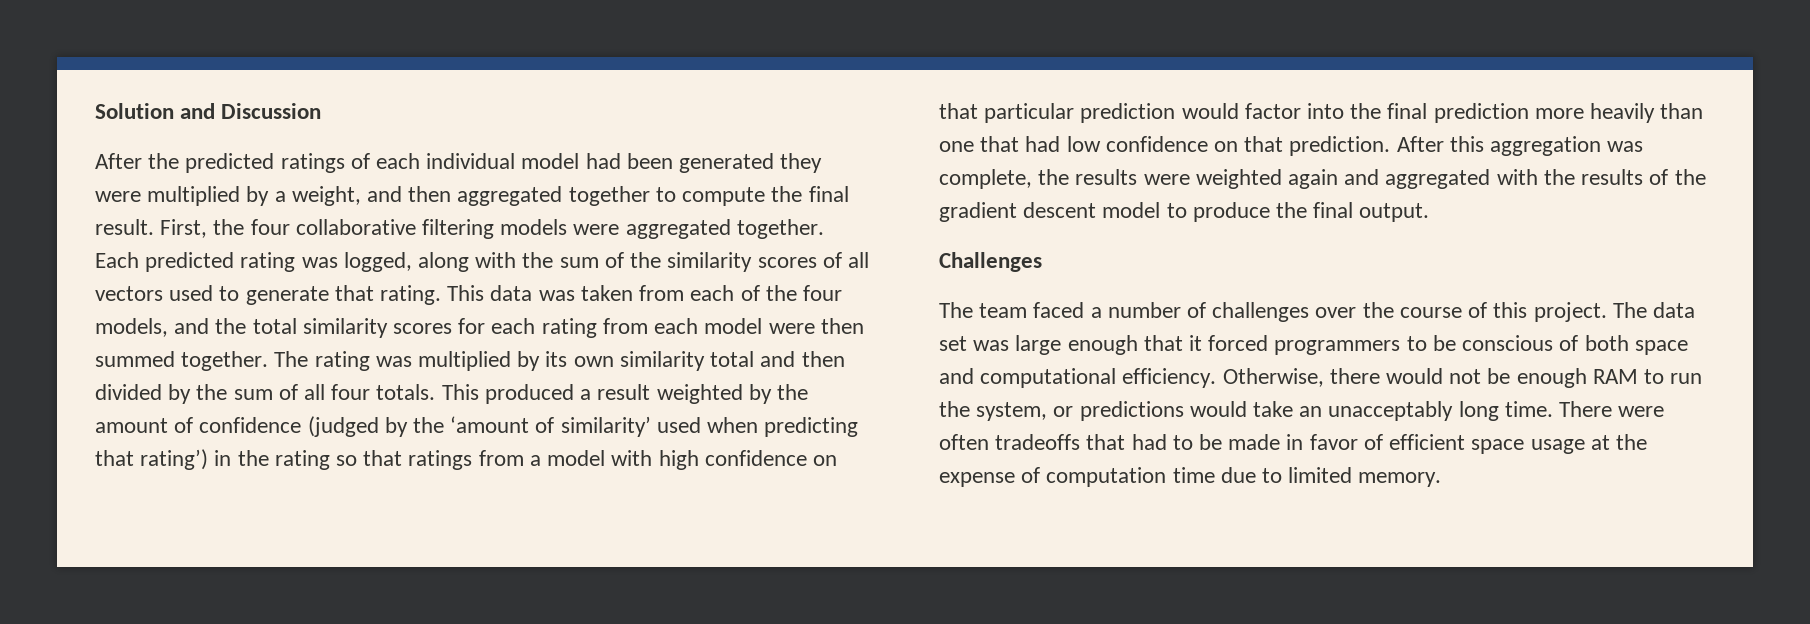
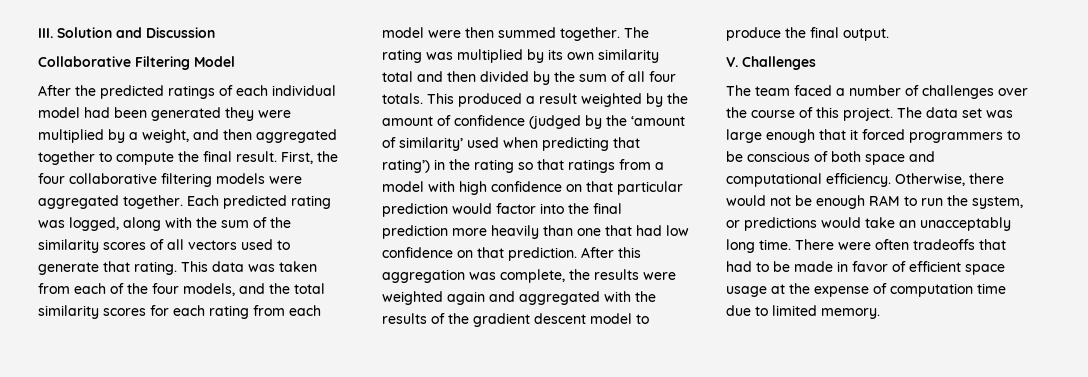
(95, 111) none -> [38,28,53,38] III.
(322, 111) none -> [38,56,235,70] // Collaborative Filtering Model
(1430, 212) none -> [726,57,738,67] V.

